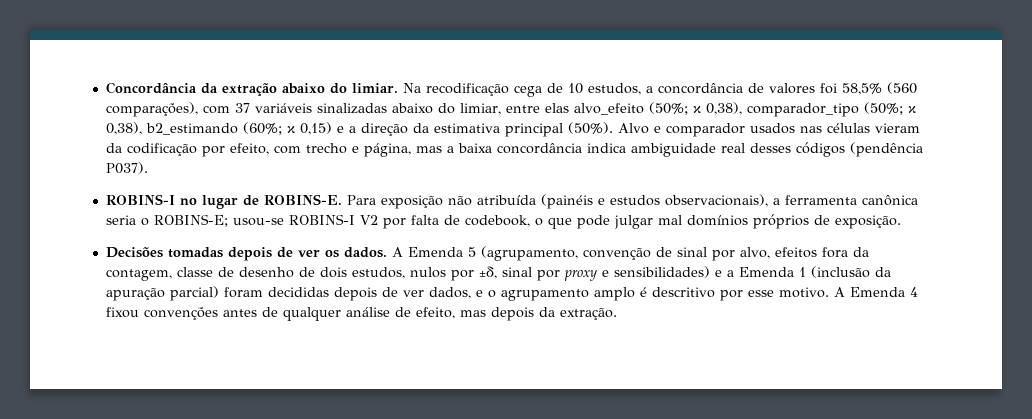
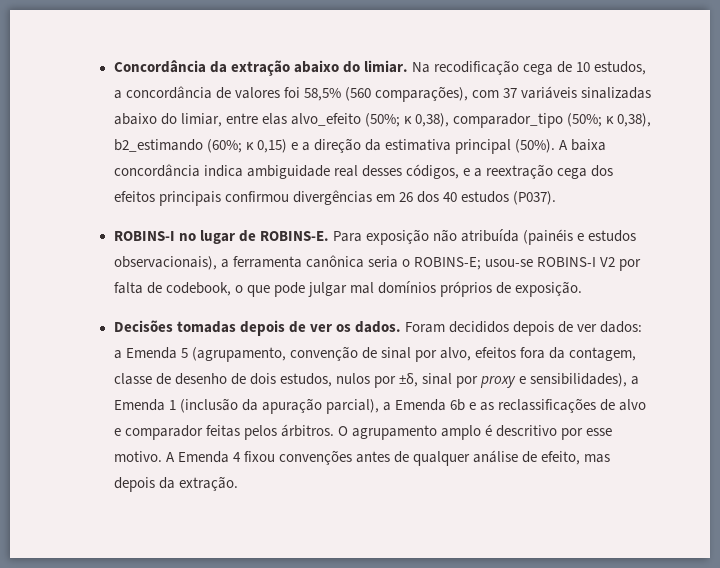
[617,123,920,137] [105,143,454,157] Alvo e comparador usados nas células vieram da codificação por efeito, com trecho e página, mas a -> [559,140,569,150] A
[795,142,923,157] [105,162,148,174] códigos (pendência P037). -> [406,164,614,179] [113,190,557,206] códigos, e a reextração cega dos efeitos principais confirmou divergências em 26 dos 40 estudos (P037).
[391,247,403,257] A -> [405,321,643,336] [113,350,122,359] Foram decididos depois de ver dados: a
[613,266,722,278] sensibilidades) e -> [530,373,628,387] sensibilidades),
[169,286,496,301] parcial) foram decididas depois de ver dados, e o -> [326,398,647,414] [113,424,349,440] parcial), a Emenda 6b e as reclassificações de alvo e comparador feitas pelos árbitros. O

